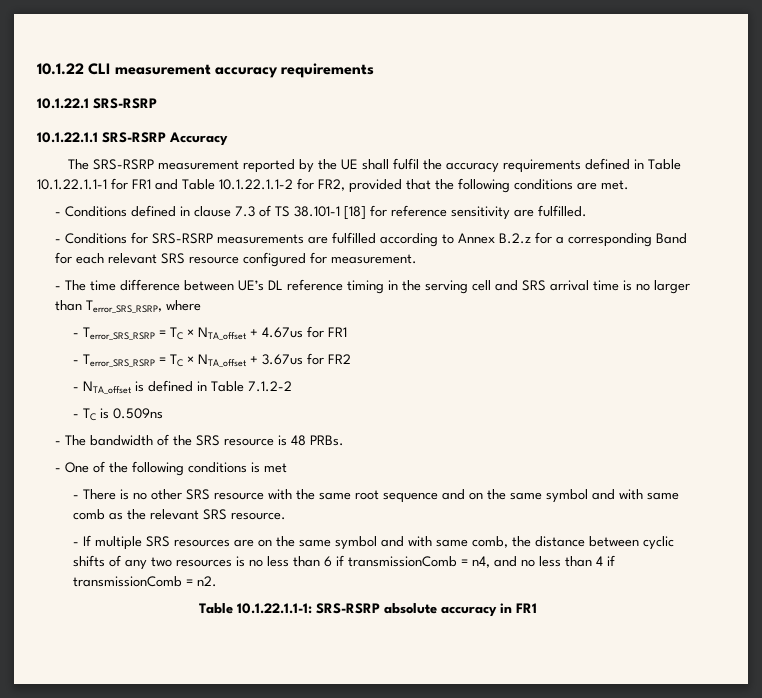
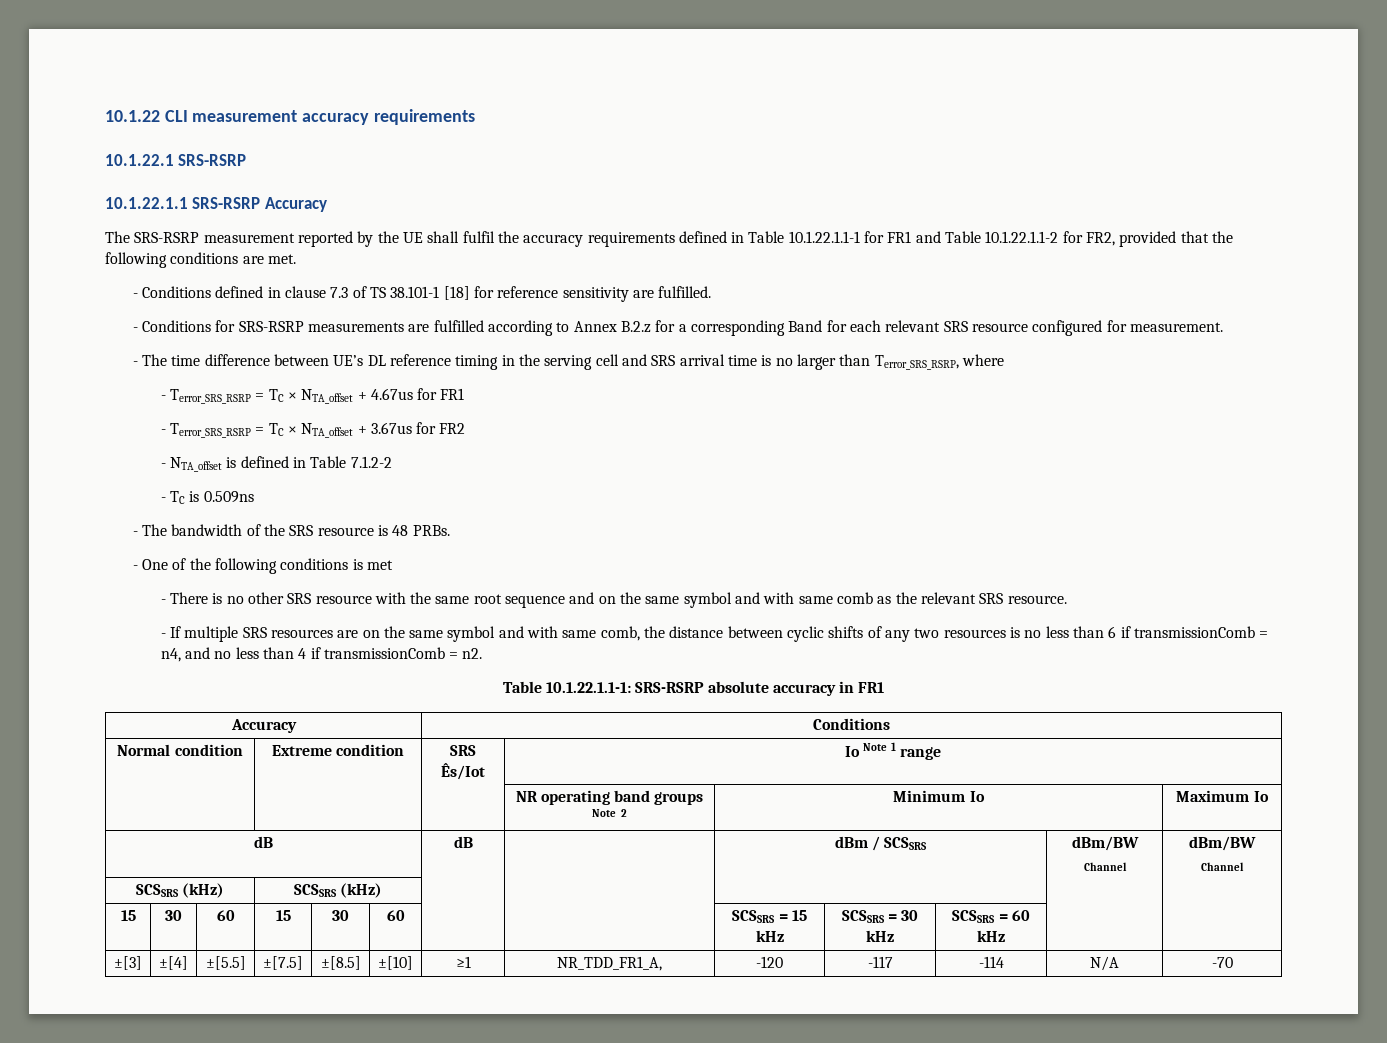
(537, 608) none -> [230,719,297,733] [813,718,890,730] [117,744,243,756] [271,744,405,756] [450,745,476,756] [441,763,485,780] [844,742,942,760] [515,790,704,805] [592,809,627,817] [893,790,985,802] [1176,790,1269,802] [254,836,273,848] [453,836,473,848] [834,836,928,851] [1071,836,1139,851] [1083,862,1127,871] [1189,836,1256,851] [1201,862,1244,871] [135,883,225,898] [293,883,383,898] [120,910,136,921] [165,910,182,921] [216,910,235,921] [275,910,291,921] [332,910,349,921] [386,910,405,921] [732,910,807,923] [755,930,784,942] [841,910,919,923] [866,930,894,942] [952,910,1030,923] [977,930,1005,942] [114,956,142,970] [159,956,188,970] [205,956,246,970] [263,956,303,970] [320,956,361,970] [378,956,413,970] [455,956,471,968] [557,956,662,971] [756,956,783,968] [867,956,893,968] [978,956,1004,968] [1090,956,1119,971] [1211,957,1233,968] // Accuracy | Conditions // Normal condition | Extreme condition | SRS Ês/Iot | Io Note 1 range // | | | NR operating band groups Note 2 | Minimum Io | Maximum Io // dB | dB | | dBm / SCSSRS | dBm/BW Channel | dBm/BW Channel // SCSSRS (kHz) | SCSSRS (kHz) | | | | | // 15 | 30 | 60 | 15 | 30 | 60 | | | SCSSRS = 15 kHz | SCSSRS = 30 kHz | SCSSRS = 60 kHz | | // ±[3] | ±[4] | ±[5.5] | ±[7.5] | ±[8.5] | ±[10] | ≥1 | NR_TDD_FR1_A, | -120 | -117 | -114 | N/A | -70

